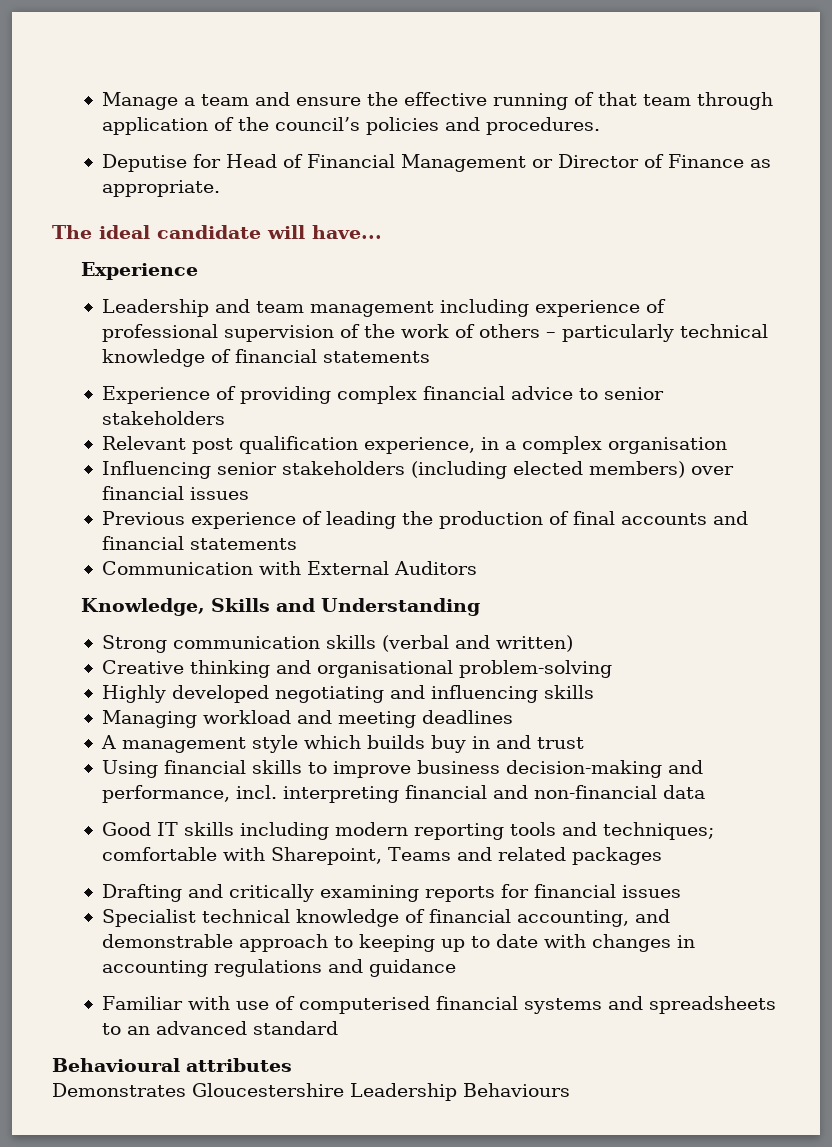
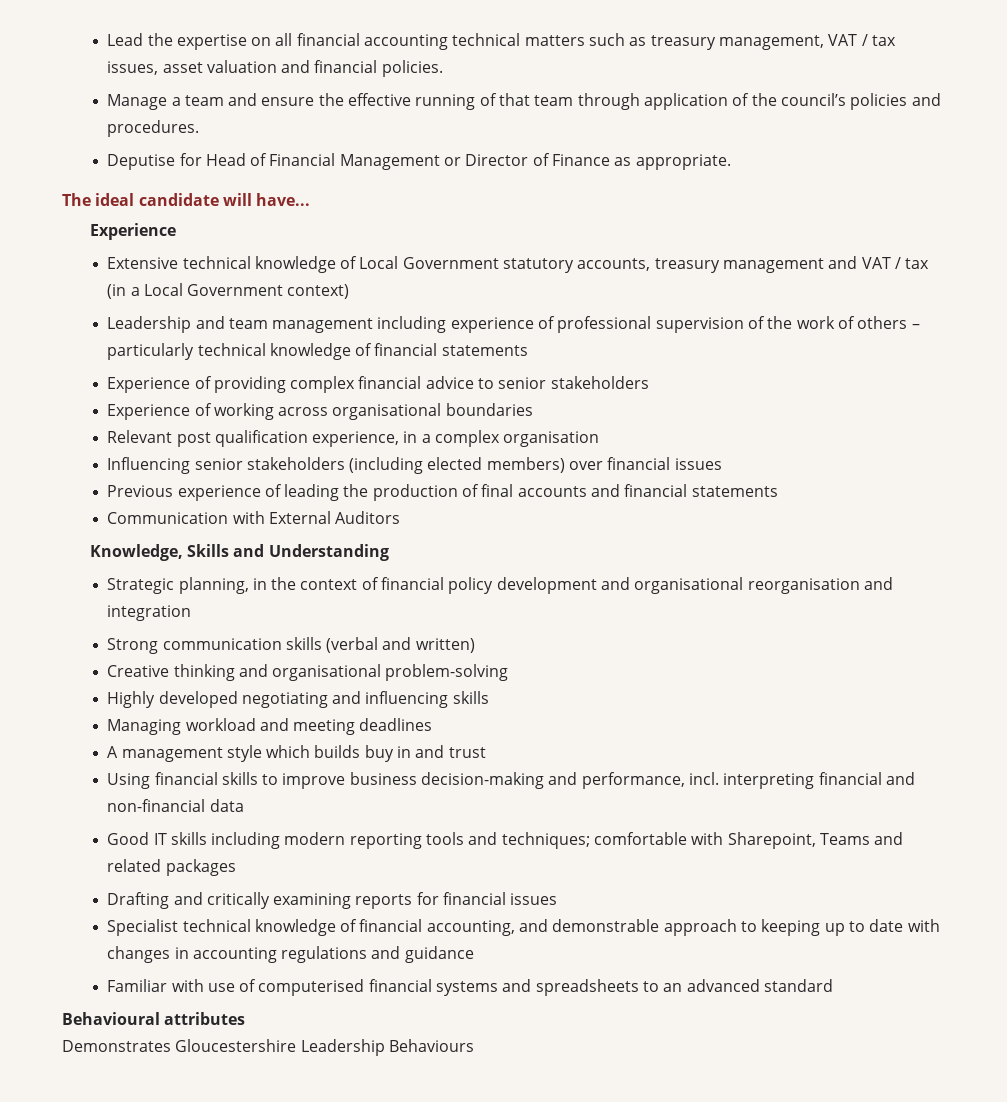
(101, 101) none -> [107,33,896,50] [107,60,443,77] Lead the expertise on all financial accounting technical matters such as treasury management, VAT / tax issues, asset valuation and financial policies. //
(198, 271) none -> [107,256,930,273] [107,283,350,299] // Extensive technical knowledge of Local Government statutory accounts, treasury management and VAT / tax (in a Local Government context)
(225, 418) none -> [107,403,533,420] // Experience of working across organisational boundaries
(480, 607) none -> [107,577,894,594] [107,605,192,621] // Strategic planning, in the context of financial policy development and organisational reorganisation and integration

